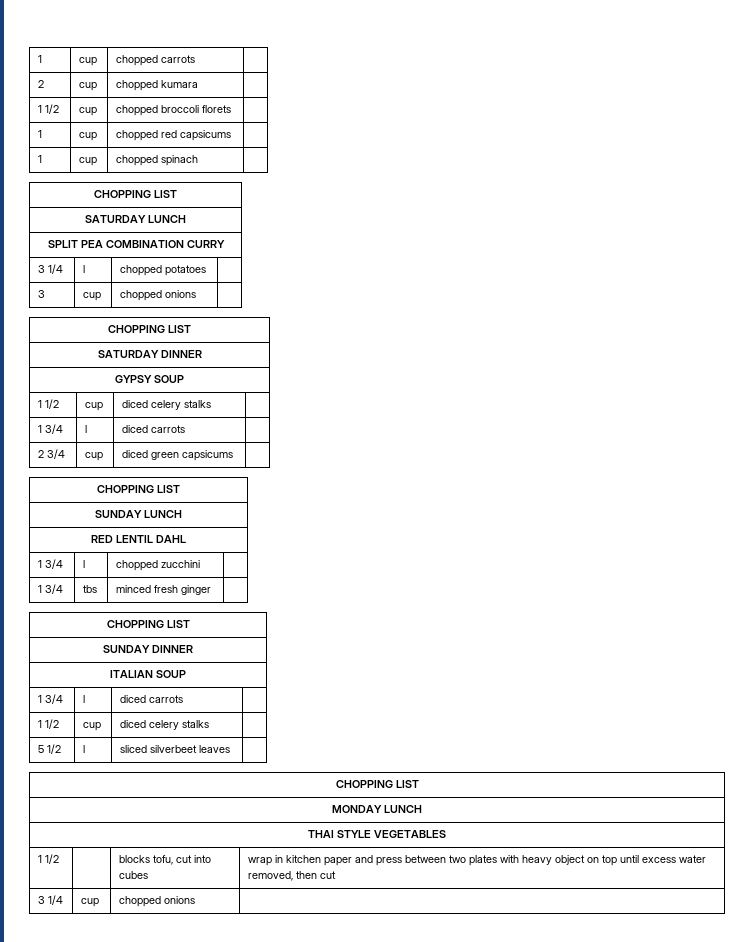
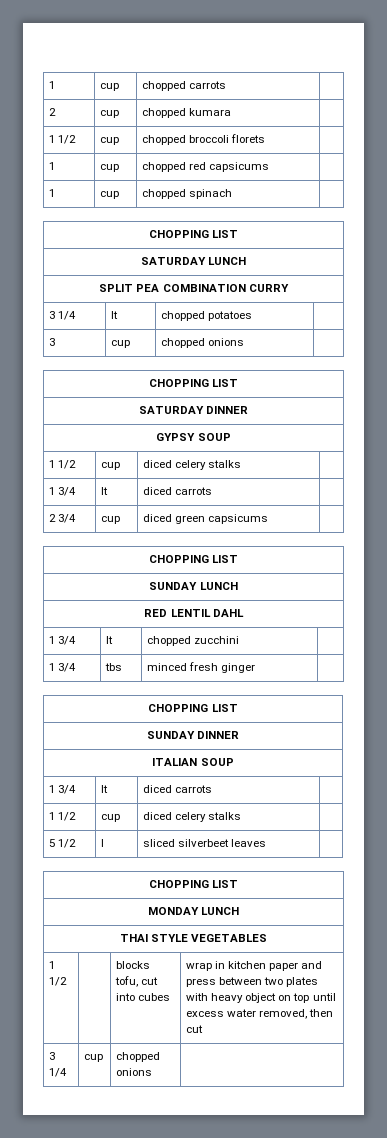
[83,265,86,273] l -> [111,311,119,319] lt
[85,425,88,433] l -> [101,487,109,495] lt
[83,560,86,568] l -> [106,636,114,644] lt
[83,695,86,703] l -> [101,785,109,793] lt

